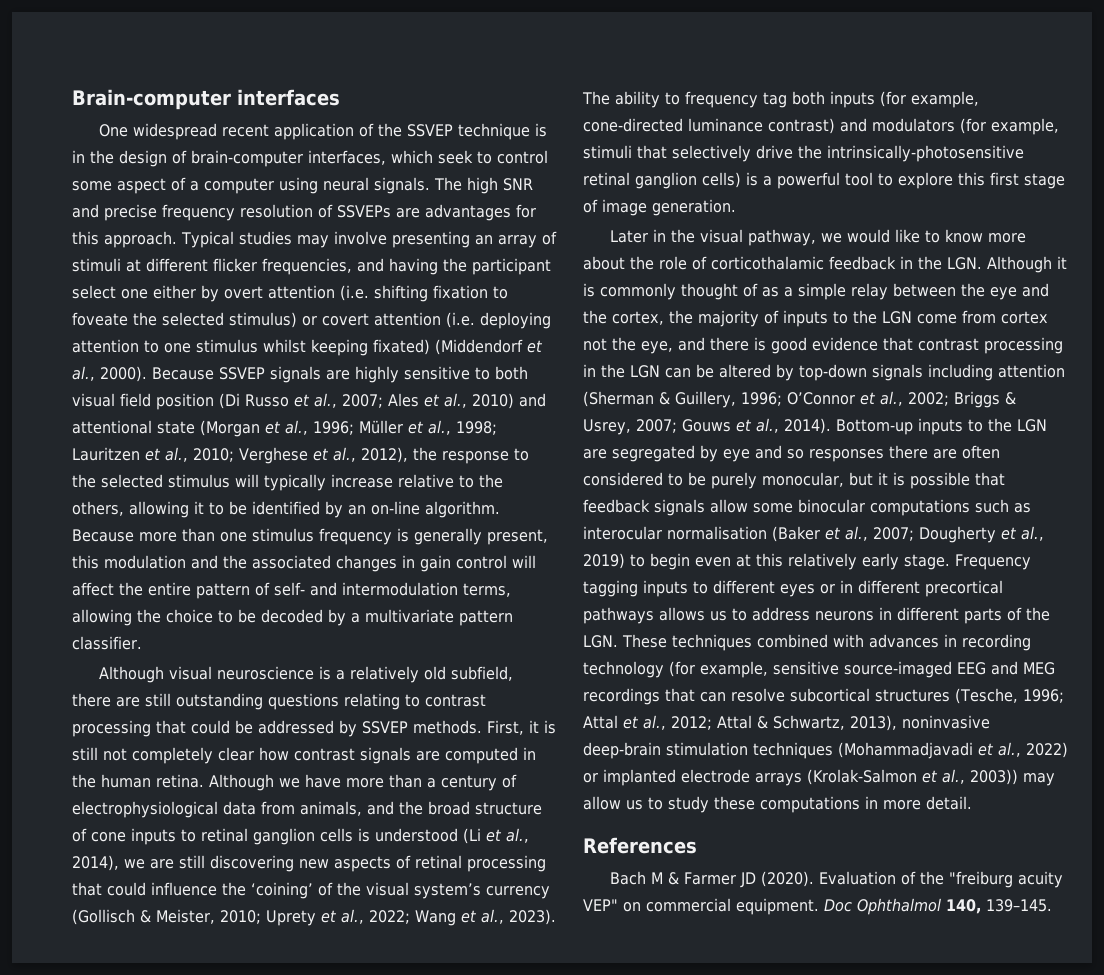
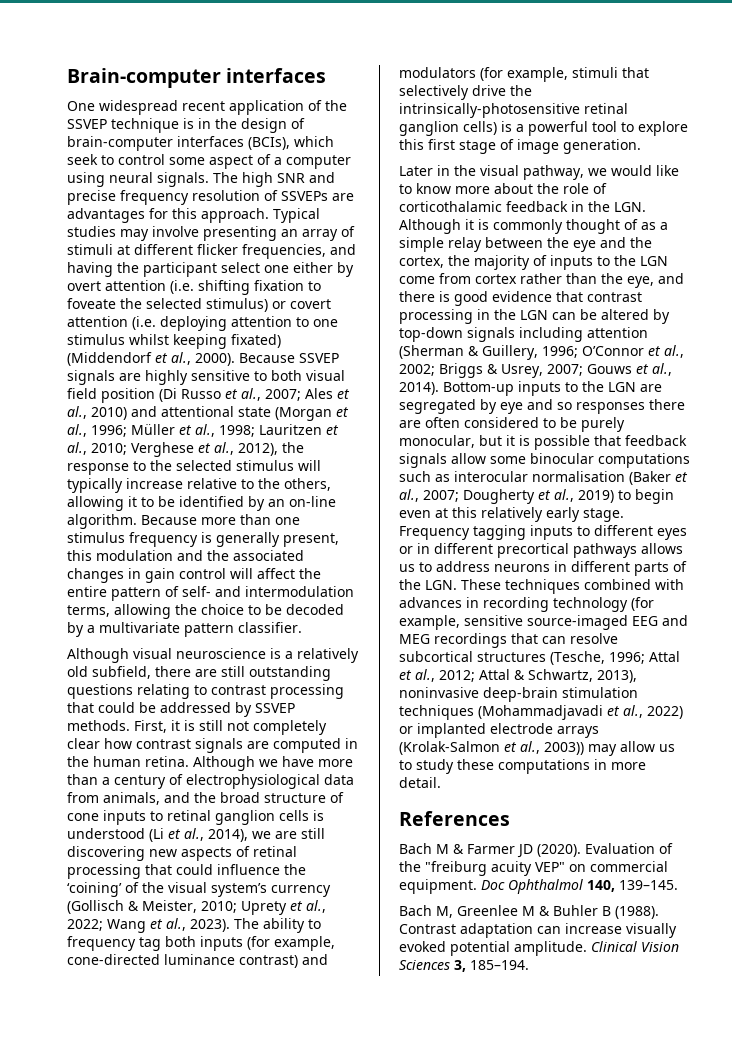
[308,150,386,165] interfaces, -> [177,136,290,150] interfaces (BCIs),
[583,338,607,351] not -> [520,273,597,284] rather than
(1052, 905) none -> [399,905,659,919] [399,923,677,938] [399,941,679,956] [399,960,529,972] // Bach M, Greenlee M & Buhler B (1988). Contrast adaptation can increase visually evoked potential amplitude. Clinical Vision Sciences 3, 185–194.

